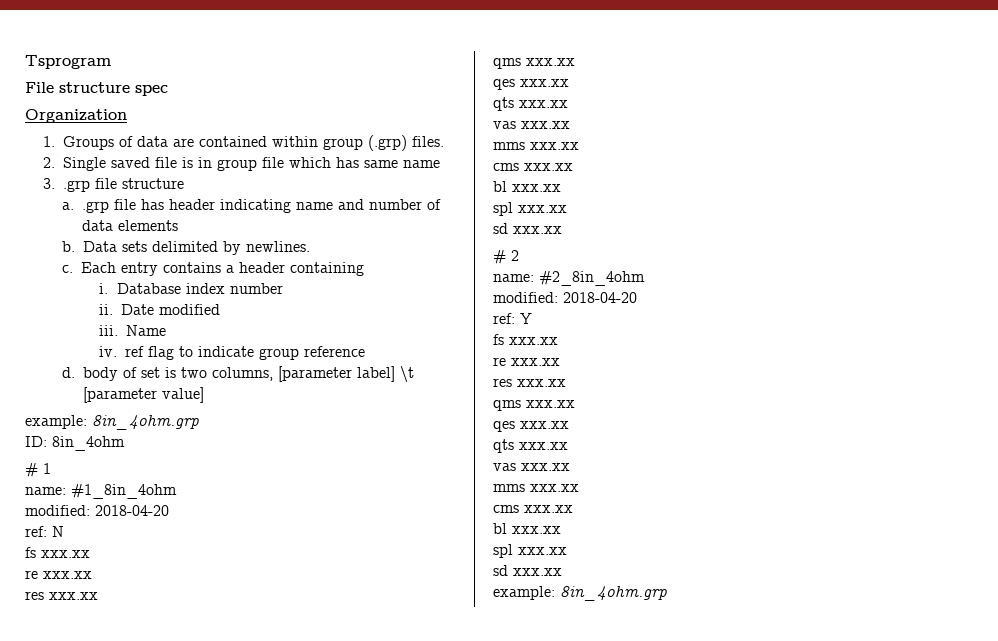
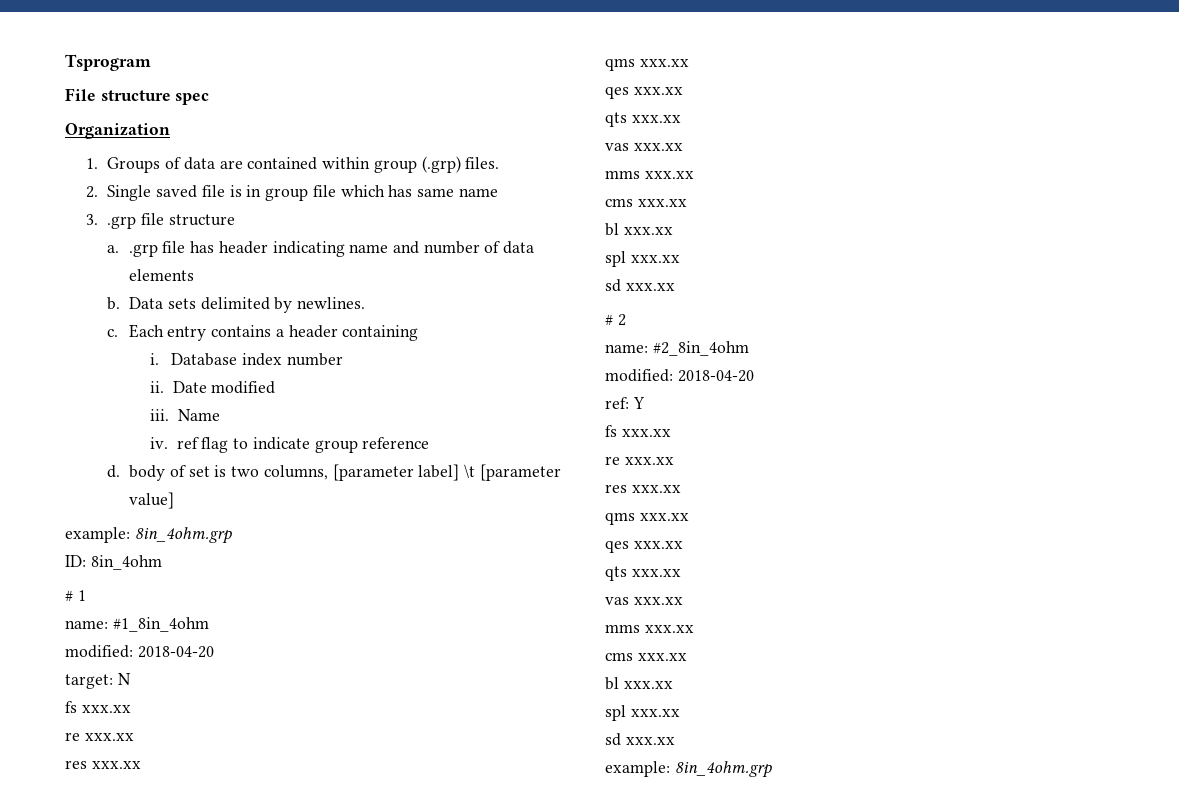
[25,526,47,537] ref: -> [65,674,113,689] target:

